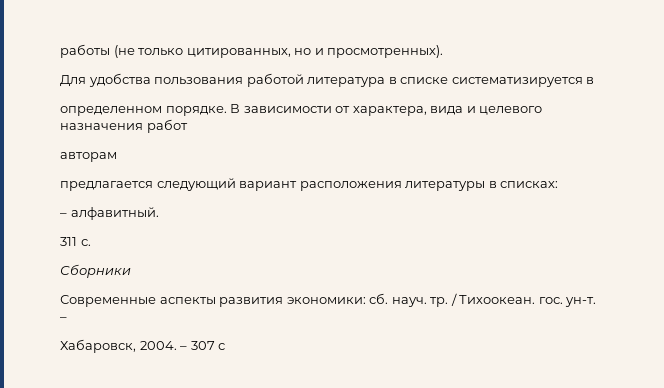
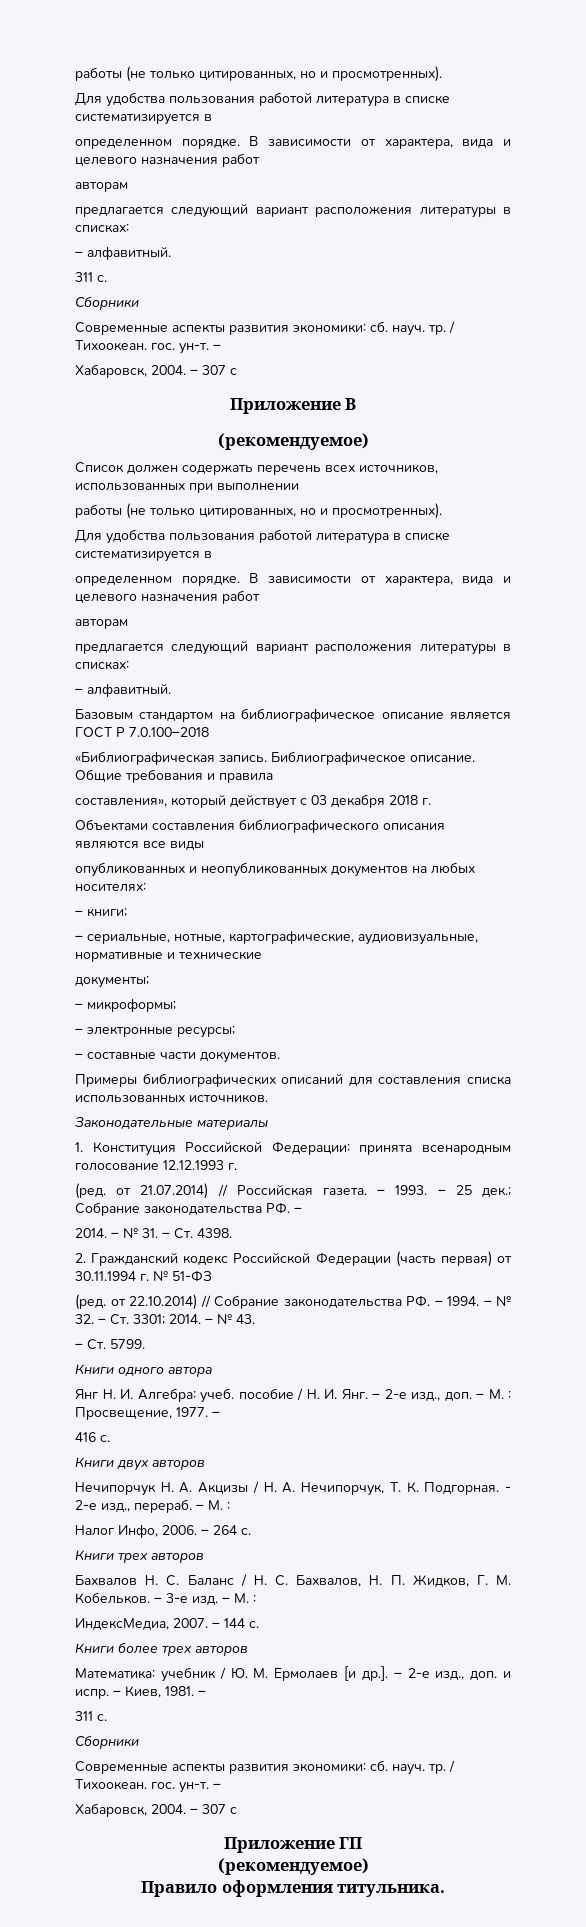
(226, 346) none -> [229,398,357,414] [217,433,369,450] [75,462,438,475] [75,483,299,493] [75,503,442,519] [75,529,450,544] [75,551,212,562] [75,573,512,586] [75,590,260,604] [75,619,128,629] [75,640,511,655] [75,661,129,670] [75,683,171,697] [75,708,511,722] [75,727,209,738] [75,751,475,765] [75,769,273,783] [75,794,431,809] [75,819,445,833] [75,841,204,850] [75,862,475,877] [75,883,146,892] [75,908,127,917] [75,930,478,945] [75,951,262,962] [75,976,149,988] [75,998,176,1012] [75,1026,235,1038] [75,1051,280,1063] [75,1073,512,1087] [75,1094,268,1103] [75,1116,268,1130] [75,1141,511,1156] [75,1160,237,1171] [75,1183,511,1199] [75,1202,302,1216] [75,1228,232,1239] [75,1251,512,1267] [75,1270,212,1282] [75,1294,511,1310] [75,1314,255,1325] [75,1339,145,1350] [75,1364,212,1377] [75,1388,511,1403] [75,1407,220,1420] [75,1432,110,1442] [75,1457,205,1471] [75,1481,512,1496] [75,1499,230,1513] [75,1524,251,1538] [75,1550,204,1563] [75,1574,512,1587] [75,1592,256,1605] [75,1617,259,1630] [75,1642,248,1656] [75,1666,511,1682] [75,1686,206,1699] [75,1711,107,1721] [75,1735,139,1749] [75,1760,455,1775] [75,1779,221,1793] [75,1803,237,1817] [223,1837,363,1853] [217,1858,369,1875] [141,1880,445,1897] // Приложение В // (рекомендуемое) // Список должен содержать перечень всех источников, использованных при выполнении // работы (не только цитированных, но и просмотренных). // Для удобства пользования работой литература в списке систематизируется в // определенном порядке. В зависимости от характера, вида и целевого назначения работ // авторам // предлагается следующий вариант расположения литературы в списках: // – алфавитный. // Базовым стандартом на библиографическое описание является ГОСТ Р 7.0.100–2018 // «Библиографическая запись. Библиографическое описание. Общие требования и правила // составления», который действует с 03 декабря 2018 г. // Объектами составления библиографического описания являются все виды // опубликованных и неопубликованных документов на любых носителях: // – книги; // – сериальные, нотные, картографические, аудиовизуальные, нормативные и технические // документы; // – микроформы; // – электронные ресурсы; // – составные части документов. // Примеры библиографических описаний для составления списка использованных источников. // Законодательные материалы // 1. Конституция Российской Федерации: принята всенародным голосование 12.12.1993 г. // (ред. от 21.07.2014) // Российская газета. – 1993. – 25 дек.; Собрание законодательства РФ. – // 2014. – № 31. – Ст. 4398. // 2. Гражданский кодекс Российской Федерации (часть первая) от 30.11.1994 г. № 51-ФЗ // (ред. от 22.10.2014) // Собрание законодательства РФ. – 1994. – № 32. – Ст. 3301; 2014. – № 43. // – Ст. 5799. // Книги одного автора // Янг Н. И. Алгебра: учеб. пособие / Н. И. Янг. – 2-е изд., доп. – М. : Просвещение, 1977. – // 416 с. // Книги двух авторов // Нечипорчук Н. А. Акцизы / Н. А. Нечипорчук, Т. К. Подгорная. - 2-е изд., перераб. – М. : // Налог Инфо, 2006. – 264 с. // Книги трех авторов // Бахвалов Н. С. Баланс / Н. С. Бахвалов, Н. П. Жидков, Г. М. Кобельков. – 3-е изд. – М. : // ИндексМедиа, 2007. – 144 с. // Книги более трех авторов // Математика: учебник / Ю. М. Ермолаев [и др.]. – 2-е изд., доп. и испр. – Киев, 1981. – // 311 с. // Сборники // Современные аспекты развития экономики: сб. науч. тр. / Тихоокеан. гос. ун-т. – // Хабаровск, 2004. – 307 с // Приложение ГП // (рекомендуемое) // Правило оформления титульника.

